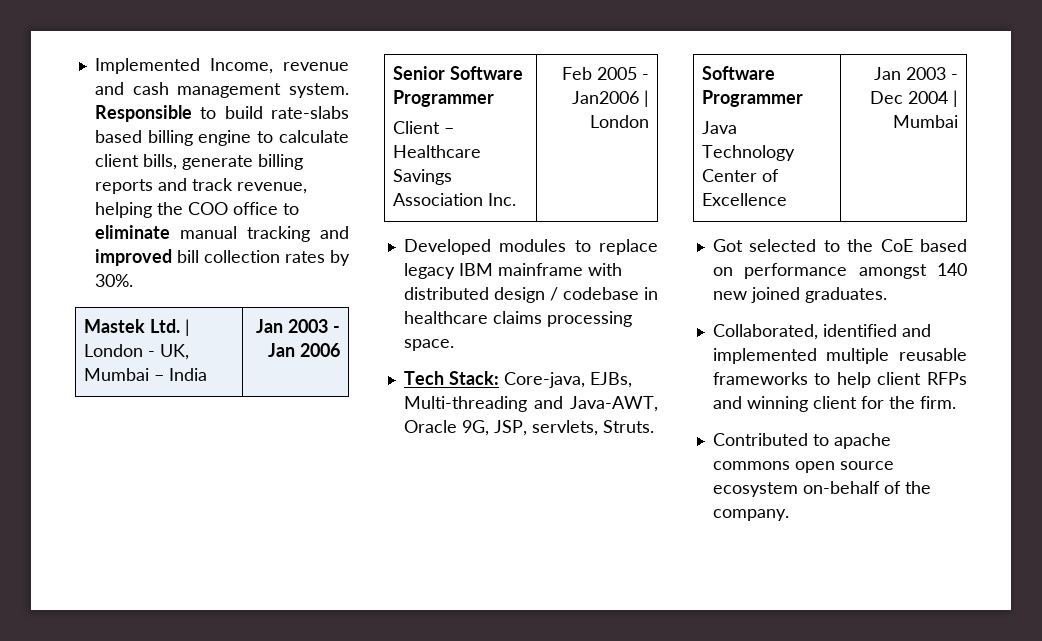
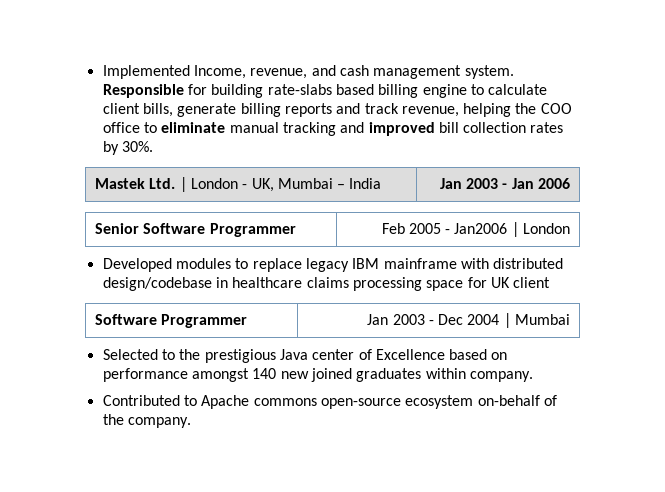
[283,62,349,71] revenue -> [250,68,308,79] revenue,
[200,106,263,119] to build -> [187,84,264,98] for building
[393,121,455,134] [393,145,482,158] [393,169,453,185] [393,193,517,206] // Client – Healthcare Savings Association Inc. -> (296, 230) none
[493,287,639,303] design / codebase -> [102,277,212,291] design/codebase
[403,339,454,351] [403,371,632,388] [403,396,658,412] [403,420,654,436] [702,66,776,80] [702,90,804,107] [702,121,738,134] [702,145,796,161] [702,169,780,182] [702,193,788,206] space. // Tech Stack: Core-java, EJBs, Multi-threading and Java-AWT, Oracle 9G, JSP, servlets, Struts. // Software Programmer // Java Technology Center of Excellence -> [426,277,551,291] [94,314,248,328] space for UK client // Software Programmer
[712,239,913,252] Got selected to the CoE -> [102,349,445,363] Selected to the prestigious Java center of Excellence
[804,287,887,303] [712,324,931,340] [712,348,967,364] [712,372,967,388] [712,396,956,412] [712,433,891,449] [712,461,894,473] graduates. // Collaborated, identified and implemented multiple reusable frameworks to help client RFPs and winning client for the firm. // Contributed to apache commons open source -> [356,368,533,382] [102,395,401,409] graduates within company. // Contributed to Apache commons open-source

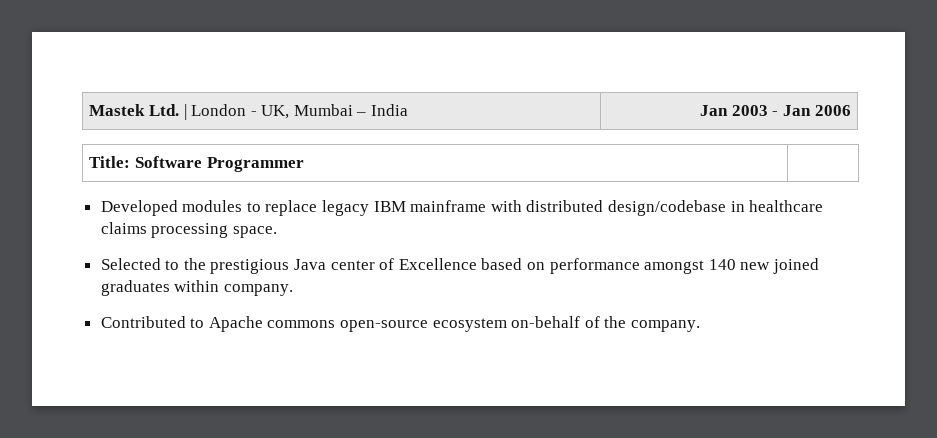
[102,65,514,79] [102,84,548,98] [102,103,572,117] [102,122,564,136] [102,141,153,155] Implemented Income, revenue, and cash management system. Responsible for building rate-slabs based billing engine to calculate client bills, generate billing reports and track revenue, helping the COO office to eliminate manual tracking and improved bill collection rates by 30%. // -> (89, 110) none
[94,223,296,237] [381,222,571,237] Senior Software Programmer | Feb 2005 - Jan2006 | London -> [89,156,304,172] Title: Software Programmer |
[426,277,551,291] [94,314,248,328] [367,313,571,328] space for UK client // Software Programmer | Jan 2003 - Dec 2004 | Mumbai -> [232,226,277,238] space.

